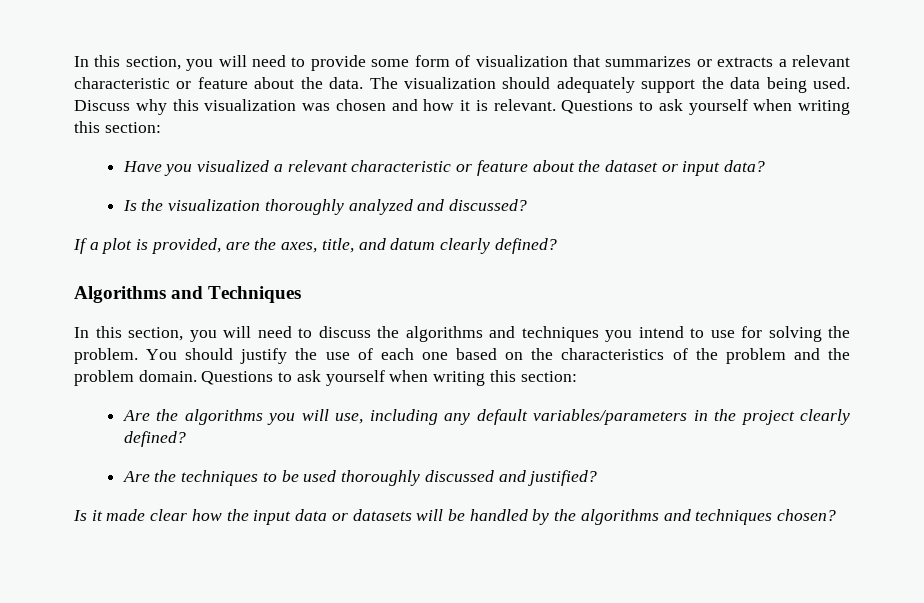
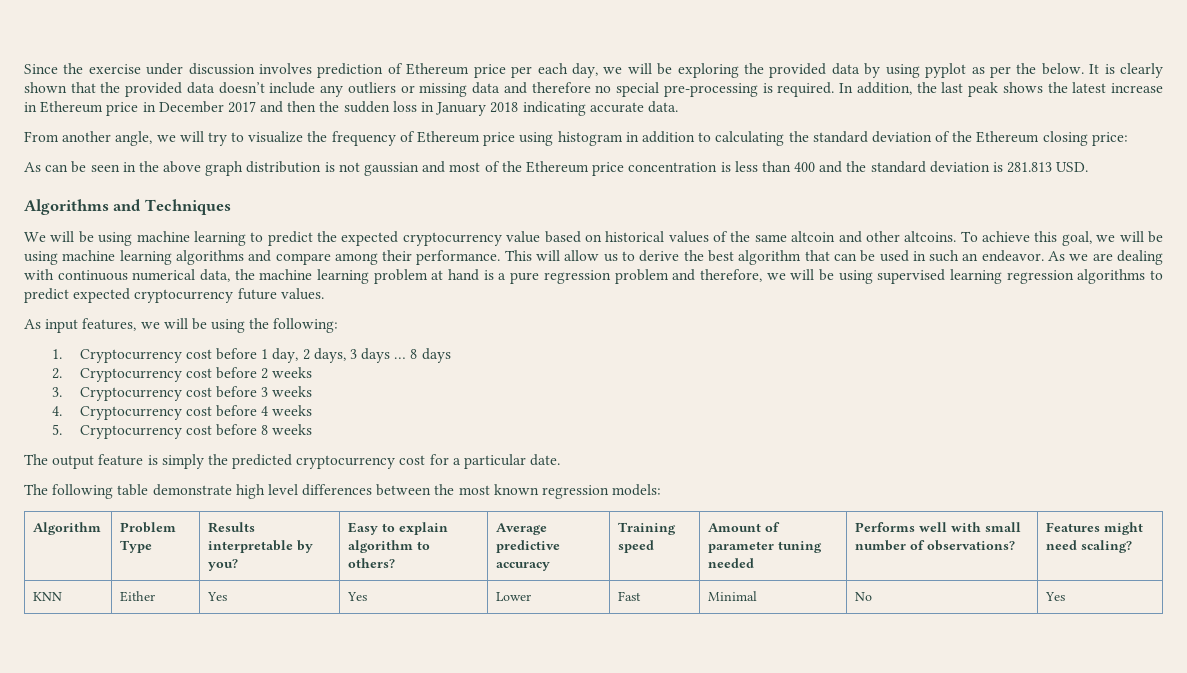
[74,55,850,71] [74,77,851,93] [74,99,850,115] [74,121,161,133] [122,160,766,176] [122,199,528,215] [73,238,557,254] [74,286,302,303] [74,326,850,342] [74,348,851,364] [74,370,577,386] [122,409,850,425] [123,431,186,447] [122,470,598,486] [73,509,837,525] In this section, you will need to provide some form of visualization that summarizes or extracts a relevant characteristic or feature about the data. The visualization should adequately support the data being used. Discuss why this visualization was chosen and how it is relevant. Questions to ask yourself when writing this section: // Have you visualized a relevant characteristic or feature about the dataset or input data? // Is the visualization thoroughly analyzed and discussed? // If a plot is provided, are the axes, title, and datum clearly defined? // Algorithms and Techniques // In this section, you will need to discuss the algorithms and techniques you intend to use for solving the problem. You should justify the use of each one based on the characteristics of the problem and the problem domain. Questions to ask yourself when writing this section: // Are the algorithms you will use, including any default variables/parameters in the project clearly defined? // Are the techniques to be used thoroughly discussed and justified? // Is it made clear how the input data or datasets will be handled by the algorithms and techniques chosen? -> [24,63,1163,78] [24,82,1164,97] [24,101,678,116] [24,131,1128,146] [24,161,1089,176] [24,199,231,215] [24,231,1163,246] [24,250,1163,265] [24,269,1163,284] [24,288,324,303] [24,318,339,333] [51,348,451,363] [51,367,313,382] [51,386,313,401] [51,405,313,420] [51,424,313,439] [24,454,561,469] [24,484,662,499] [33,522,102,535] [120,522,177,533] [120,540,153,553] [208,522,256,533] [208,540,314,553] [208,559,239,571] [348,522,449,535] [348,540,431,553] [348,558,396,568] [496,523,548,535] [496,540,561,553] [496,562,551,571] [618,522,677,535] [618,540,655,553] [708,522,781,532] [708,541,823,553] [708,558,755,568] [855,522,1022,532] [855,540,1016,551] [1046,522,1144,535] [1046,540,1133,553] [33,592,63,601] [120,591,156,602] [207,592,228,601] [347,592,368,601] [496,592,532,601] [618,591,642,601] [708,591,758,601] [855,592,873,601] [1045,592,1066,601] Since the exercise under discussion involves prediction of Ethereum price per each day, we will be exploring the provided data by using pyplot as per the below. It is clearly shown that the provided data doesn’t include any outliers or missing data and therefore no special pre-processing is required. In addition, the last peak shows the latest increase in Ethereum price in December 2017 and then the sudden loss in January 2018 indicating accurate data. // From another angle, we will try to visualize the frequency of Ethereum price using histogram in addition to calculating the standard deviation of the Ethereum closing price: // As can be seen in the above graph distribution is not gaussian and most of the Ethereum price concentration is less than 400 and the standard deviation is 281.813 USD. // Algorithms and Techniques // We will be using machine learning to predict the expected cryptocurrency value based on historical values of the same altcoin and other altcoins. To achieve this goal, we will be using machine learning algorithms and compare among their performance. This will allow us to derive the best algorithm that can be used in such an endeavor. As we are dealing with continuous numerical data, the machine learning problem at hand is a pure regression problem and therefore, we will be using supervised learning regression algorithms to predict expected cryptocurrency future values. // As input features, we will be using the following: // 1. Cryptocurrency cost before 1 day, 2 days, 3 days … 8 days // 2. Cryptocurrency cost before 2 weeks // 3. Cryptocurrency cost before 3 weeks // 4. Cryptocurrency cost before 4 weeks // 5. Cryptocurrency cost before 8 weeks // The output feature is simply the predicted cryptocurrency cost for a particular date. // The following table demonstrate high level differences between the most known regression models: // Algorithm | Problem Type | Results interpretable by you? | Easy to explain algorithm to others? | Average predictive accuracy | Training speed | Amount of parameter tuning needed | Performs well with small number of observations? | Features might need scaling? // KNN | Either | Yes | Yes | Lower | Fast | Minimal | No | Yes

